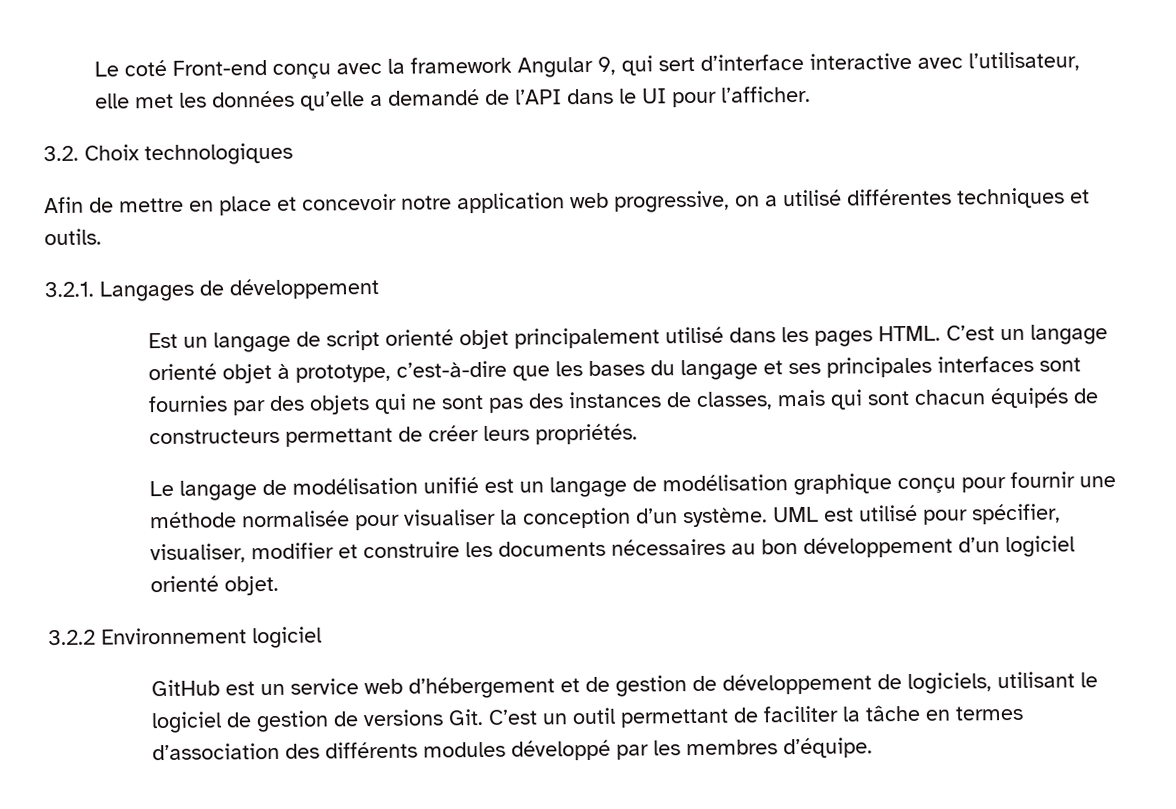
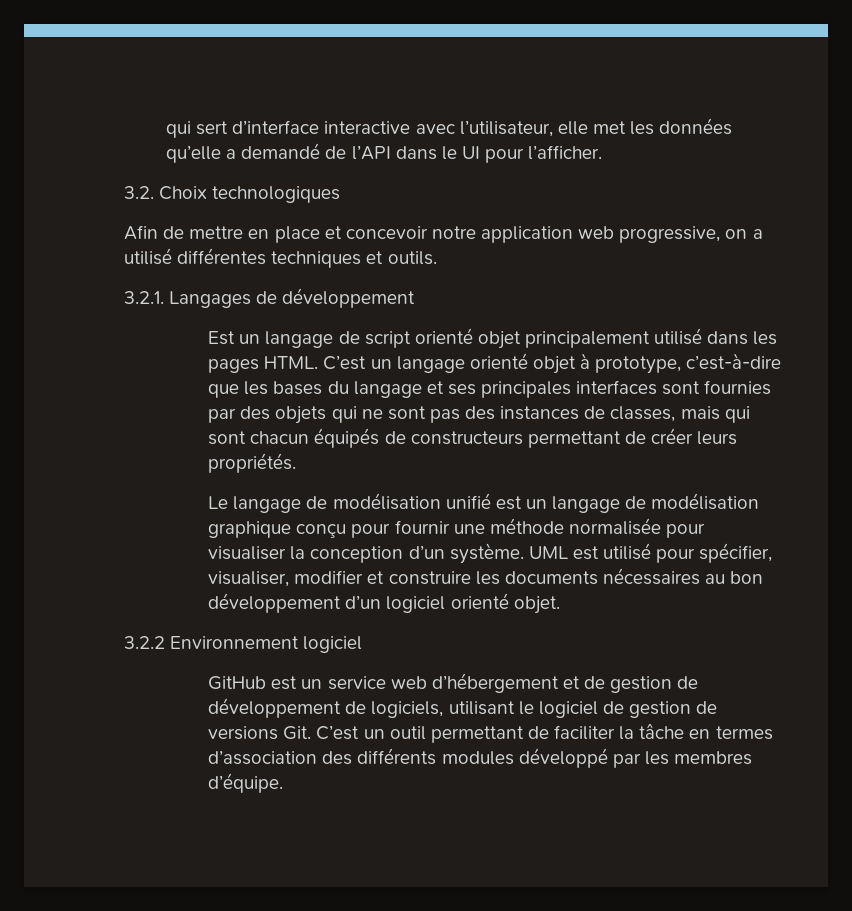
[93,56,616,79] Le coté Front-end conçu avec la framework Angular 9, -> (166, 129) none

